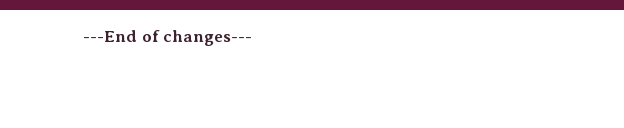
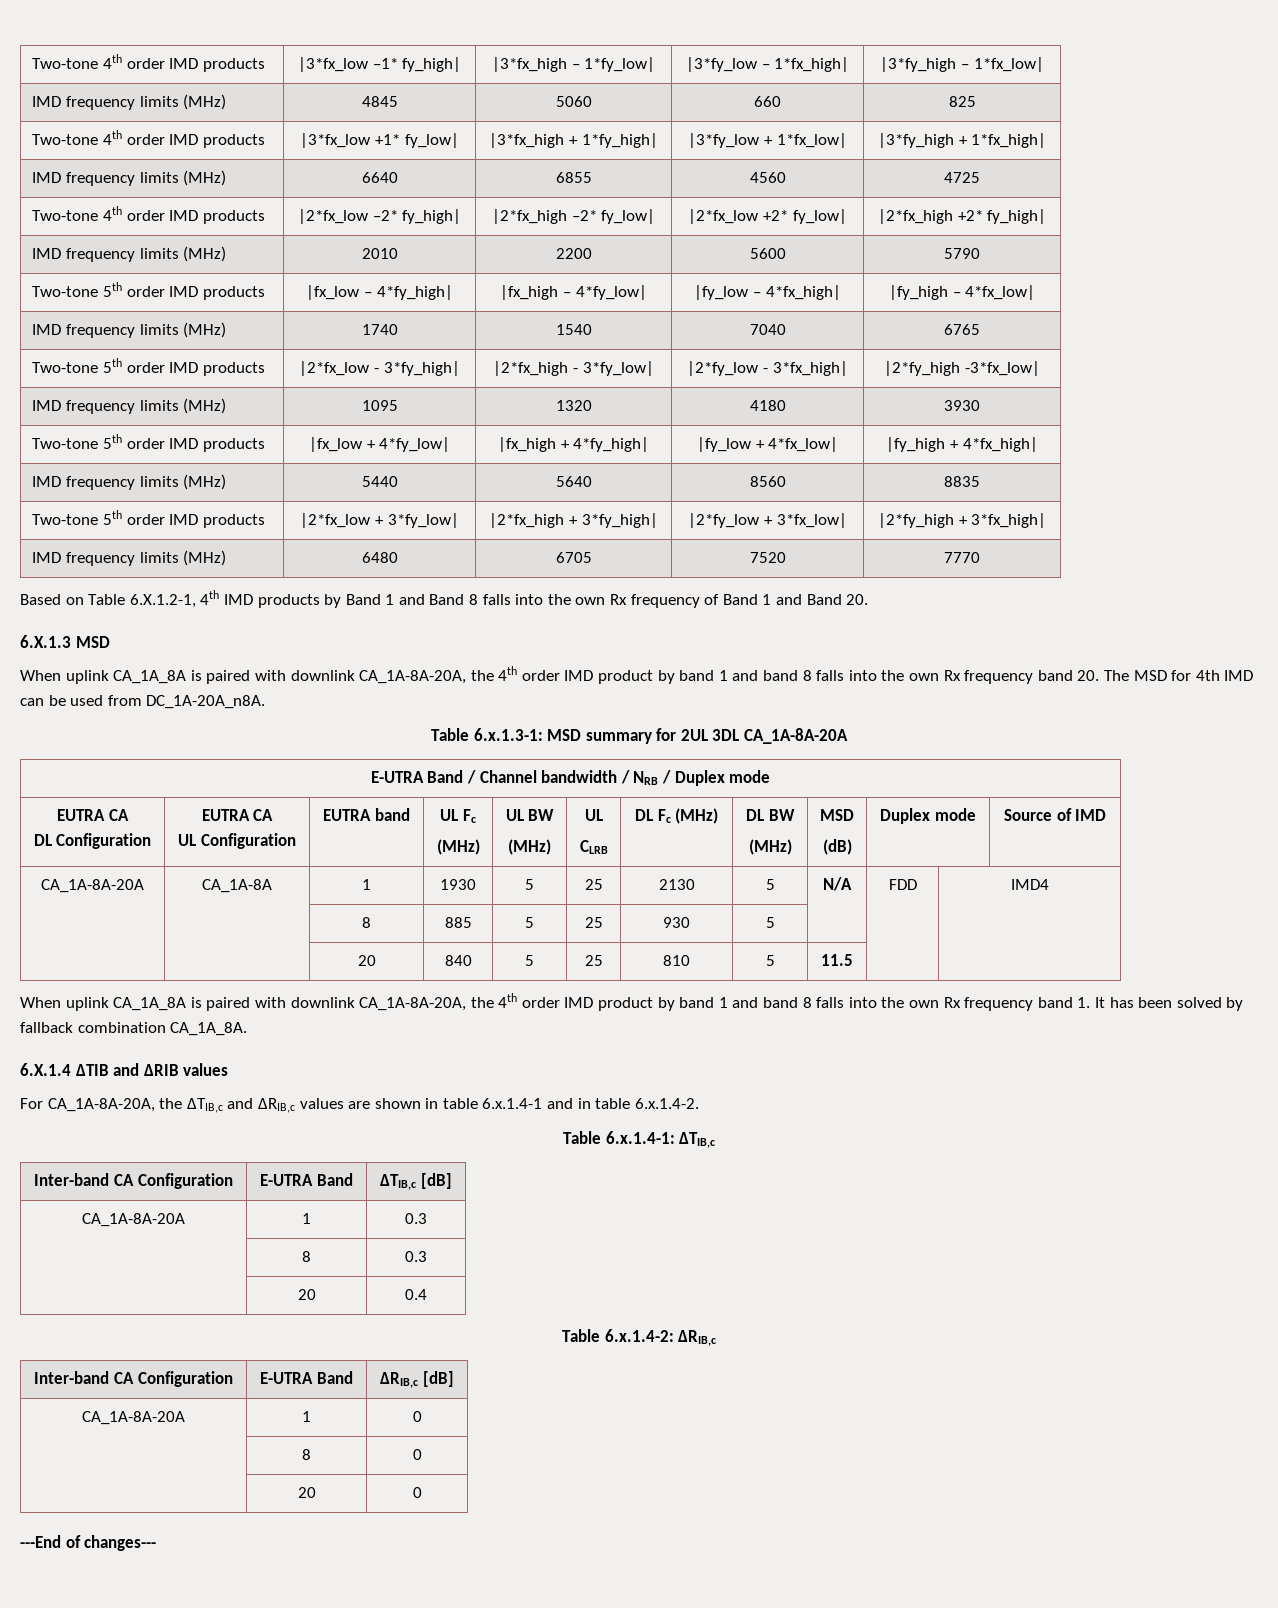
(83, 36) none -> [32,54,265,72] [297,57,462,72] [491,57,656,72] [685,57,850,72] [880,57,1044,72] [32,94,227,110] [361,96,398,107] [555,96,592,107] [754,96,781,107] [948,96,976,107] [32,130,265,148] [300,133,459,148] [489,133,658,148] [688,133,847,148] [877,133,1047,148] [32,170,227,186] [361,172,398,183] [555,172,592,183] [749,172,786,183] [944,172,980,183] [32,206,265,224] [297,209,462,224] [491,209,656,224] [688,209,847,224] [877,209,1047,224] [32,246,227,262] [361,248,398,259] [555,248,592,259] [749,248,786,259] [944,248,980,259] [32,282,265,300] [306,285,453,300] [500,285,647,300] [694,285,841,300] [888,285,1036,300] [32,322,227,338] [361,324,398,335] [555,324,592,335] [749,324,786,335] [944,324,980,335] [32,358,265,376] [299,361,460,376] [493,361,654,376] [687,361,848,376] [884,361,1040,376] [32,398,227,414] [361,400,398,411] [555,400,592,411] [749,400,786,411] [944,400,980,411] [32,434,265,452] [308,437,451,452] [497,437,650,452] [696,437,839,452] [886,437,1038,452] [32,474,227,490] [361,476,398,487] [555,476,592,487] [749,476,786,487] [944,476,980,487] [32,510,265,528] [300,513,459,528] [489,513,658,528] [688,513,847,528] [877,513,1047,528] [32,550,227,566] [361,552,398,563] [555,552,592,563] [749,552,786,563] [944,552,980,563] [20,590,869,608] [20,635,110,648] [20,666,1254,684] [20,695,266,709] [430,728,849,744] [370,770,771,786] [57,809,129,821] [33,833,152,849] [201,809,274,821] [178,833,296,849] [323,808,410,821] [440,809,476,823] [436,839,480,855] [505,809,555,821] [508,839,551,855] [584,809,603,821] [579,840,608,854] [634,808,719,824] [746,809,795,821] [748,839,792,855] [820,809,854,821] [822,839,852,855] [880,808,976,824] [1003,808,1107,821] [41,879,144,893] [201,879,272,893] [362,879,371,890] [440,879,476,890] [525,879,534,890] [584,879,603,890] [658,879,695,890] [765,879,775,890] [823,877,852,891] [888,879,917,890] [1010,879,1049,890] [362,917,371,928] [444,917,472,928] [525,917,534,928] [584,917,603,928] [663,917,690,928] [765,917,775,928] [357,955,376,966] [444,955,472,966] [525,955,534,966] [584,955,603,966] [663,955,690,966] [765,955,775,966] [821,954,853,966] [20,993,1244,1011] [20,1022,248,1036] [20,1063,229,1076] [20,1098,699,1113] [562,1131,716,1148] [34,1173,233,1189] [260,1173,353,1186] [380,1173,452,1190] [82,1213,185,1227] [302,1213,311,1224] [405,1213,427,1224] [302,1251,311,1262] [405,1251,427,1262] [297,1289,316,1300] [405,1289,427,1300] [561,1329,717,1346] [34,1371,233,1387] [260,1371,353,1384] [380,1371,454,1388] [82,1411,185,1425] [302,1411,311,1422] [412,1411,422,1422] [302,1449,311,1460] [412,1449,422,1460] [297,1487,316,1498] [412,1487,422,1498] Two-tone 4th order IMD products | |3*fx_low –1* fy_high| | |3*fx_high – 1*fy_low| | |3*fy_low – 1*fx_high| | |3*fy_high – 1*fx_low| // IMD frequency limits (MHz) | 4845 | 5060 | 660 | 825 // Two-tone 4th order IMD products | |3*fx_low +1* fy_low| | |3*fx_high + 1*fy_high| | |3*fy_low + 1*fx_low| | |3*fy_high + 1*fx_high| // IMD frequency limits (MHz) | 6640 | 6855 | 4560 | 4725 // Two-tone 4th order IMD products | |2*fx_low –2* fy_high| | |2*fx_high –2* fy_low| | |2*fx_low +2* fy_low| | |2*fx_high +2* fy_high| // IMD frequency limits (MHz) | 2010 | 2200 | 5600 | 5790 // Two-tone 5th order IMD products | |fx_low – 4*fy_high| | |fx_high – 4*fy_low| | |fy_low – 4*fx_high| | |fy_high – 4*fx_low| // IMD frequency limits (MHz) | 1740 | 1540 | 7040 | 6765 // Two-tone 5th order IMD products | |2*fx_low - 3*fy_high| | |2*fx_high - 3*fy_low| | |2*fy_low - 3*fx_high| | |2*fy_high -3*fx_low| // IMD frequency limits (MHz) | 1095 | 1320 | 4180 | 3930 // Two-tone 5th order IMD products | |fx_low + 4*fy_low| | |fx_high + 4*fy_high| | |fy_low + 4*fx_low| | |fy_high + 4*fx_high| // IMD frequency limits (MHz) | 5440 | 5640 | 8560 | 8835 // Two-tone 5th order IMD products | |2*fx_low + 3*fy_low| | |2*fx_high + 3*fy_high| | |2*fy_low + 3*fx_low| | |2*fy_high + 3*fx_high| // IMD frequency limits (MHz) | 6480 | 6705 | 7520 | 7770 // Based on Table 6.X.1.2-1, 4th IMD products by Band 1 and Band 8 falls into the own Rx frequency of Band 1 and Band 20. // 6.X.1.3 MSD // When uplink CA_1A_8A is paired with downlink CA_1A-8A-20A, the 4th order IMD product by band 1 and band 8 falls into the own Rx frequency band 20. The MSD for 4th IMD can be used from DC_1A-20A_n8A. // Table 6.x.1.3-1: MSD summary for 2UL 3DL CA_1A-8A-20A // E-UTRA Band / Channel bandwidth / NRB / Duplex mode // EUTRA CA // DL Configuration | EUTRA CA // UL Configuration | EUTRA band | UL Fc // (MHz) | UL BW // (MHz) | UL // CLRB | DL Fc (MHz) | DL BW // (MHz) | MSD // (dB) | Duplex mode | Source of IMD // CA_1A-8A-20A | CA_1A-8A | 1 | 1930 | 5 | 25 | 2130 | 5 | N/A | FDD | IMD4 // | | 8 | 885 | 5 | 25 | 930 | 5 | | | // | | 20 | 840 | 5 | 25 | 810 | 5 | 11.5 | | // When uplink CA_1A_8A is paired with downlink CA_1A-8A-20A, the 4th order IMD product by band 1 and band 8 falls into the own Rx frequency band 1. It has been solved by fallback combination CA_1A_8A. // 6.X.1.4 ∆TIB and ∆RIB values // For CA_1A-8A-20A, the ΔTIB,c and ΔRIB,c values are shown in table 6.x.1.4-1 and in table 6.x.1.4-2. // Table 6.x.1.4-1: ΔTIB,c // Inter-band CA Configuration | E-UTRA Band | ΔTIB,c [dB] // CA_1A-8A-20A | 1 | 0.3 // | 8 | 0.3 // | 20 | 0.4 // Table 6.x.1.4-2: ΔRIB,c // Inter-band CA Configuration | E-UTRA Band | ΔRIB,c [dB] // CA_1A-8A-20A | 1 | 0 // | 8 | 0 // | 20 | 0 //

